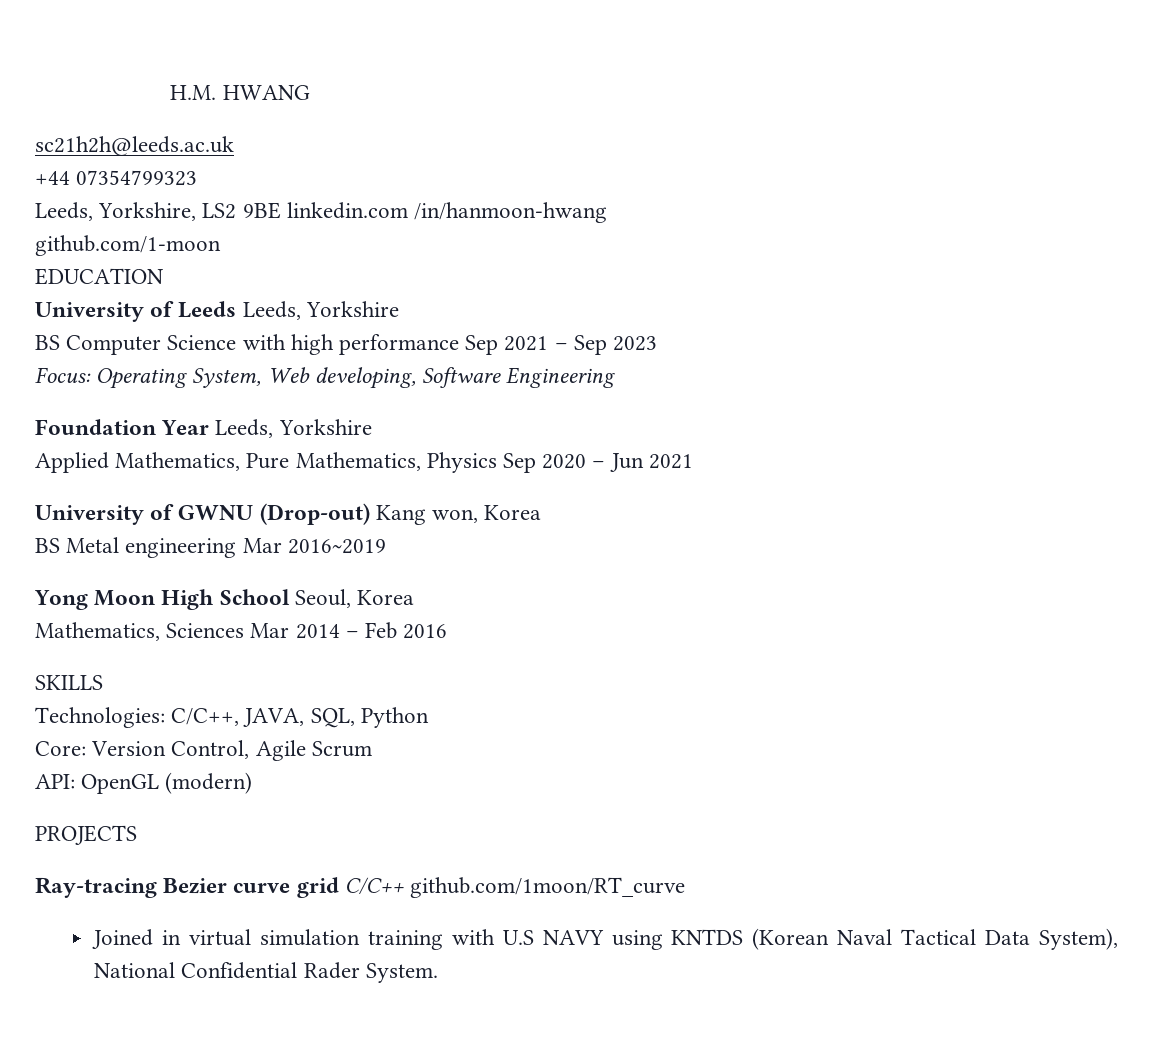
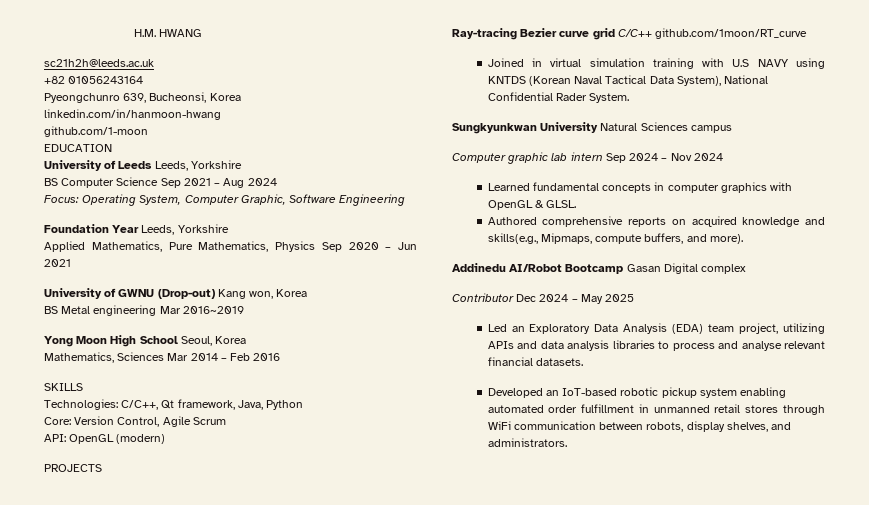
[35,170,198,186] [35,202,608,223] +44 07354799323 // Leeds, Yorkshire, LS2 9BE linkedin.com /in/hanmoon-hwang -> [44,76,144,84] [44,92,241,103] [44,109,221,120] +82 01056243164 // Pyeongchunro 639, Bucheonsi, Korea linkedin.com/in/hanmoon-hwang
[242,334,460,355] with high performance -> (159, 181) none
[573,335,658,355] Sep 2023 -> [223,178,277,188] Aug 2024
[267,367,416,389] Web developing, -> [184,194,286,205] Computer Graphic,
[243,708,355,728] JAVA, SQL, -> [161,399,263,410] Qt framework, Java,
(438, 973) none -> [452,122,732,134] [452,152,723,164] [487,182,793,193] [487,200,577,210] [487,216,825,227] [487,233,743,244] [452,263,747,274] [452,293,635,304] [487,323,825,334] [487,340,825,351] [487,357,583,366] [487,387,787,398] [487,404,825,415] [487,421,792,432] [487,438,567,447] // Sungkyunkwan University Natural Sciences campus // Computer graphic lab intern Sep 2024 – Nov 2024 // Learned fundamental concepts in computer graphics with OpenGL & GLSL. // Authored comprehensive reports on acquired knowledge and skills(e.g., Mipmaps, compute buffers, and more). // Addinedu AI/Robot Bootcamp Gasan Digital complex // Contributor Dec 2024 – May 2025 // Led an Exploratory Data Analysis (EDA) team project, utilizing APIs and data analysis libraries to process and analyse relevant financial datasets. // Developed an IoT-based robotic pickup system enabling automated order fulfillment in unmanned retail stores through WiFi communication between robots, display shelves, and administrators.

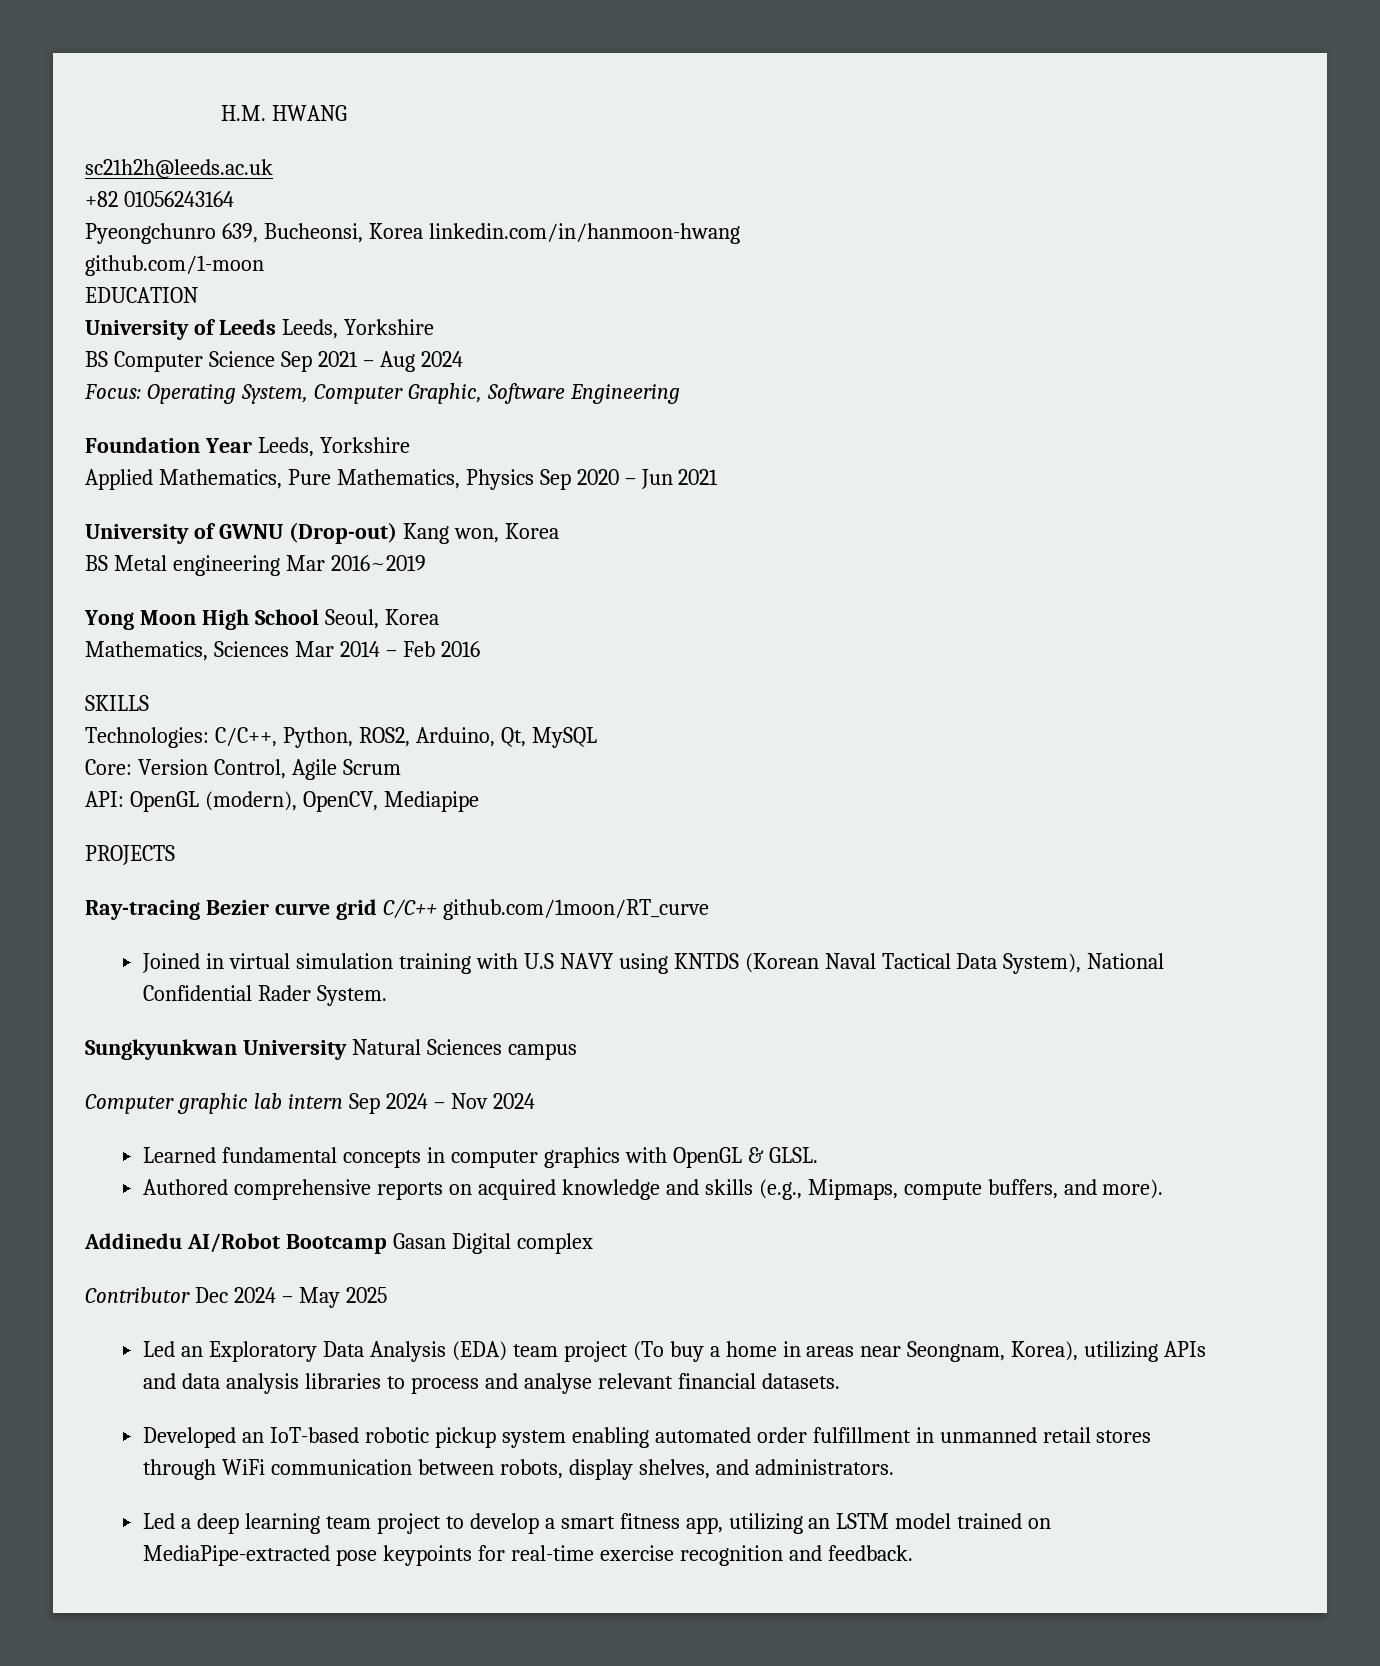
[161,399,304,410] Qt framework, Java, Python -> [282,727,597,748] Python, ROS2, Arduino, Qt, MySQL
[116,434,166,444] (modern) -> [204,791,479,812] (modern), OpenCV, Mediapipe
[487,233,538,244] skills(e.g., -> [704,1179,802,1200] skills (e.g.,
[739,323,779,334] project, -> [563,1341,1079,1362] project (To buy a home in areas near Seongnam, Korea),
(567, 442) none -> [143,1513,1052,1534] [143,1545,913,1566] // Led a deep learning team project to develop a smart fitness app, utilizing an LSTM model trained on MediaPipe-extracted pose keypoints for real-time exercise recognition and feedback.

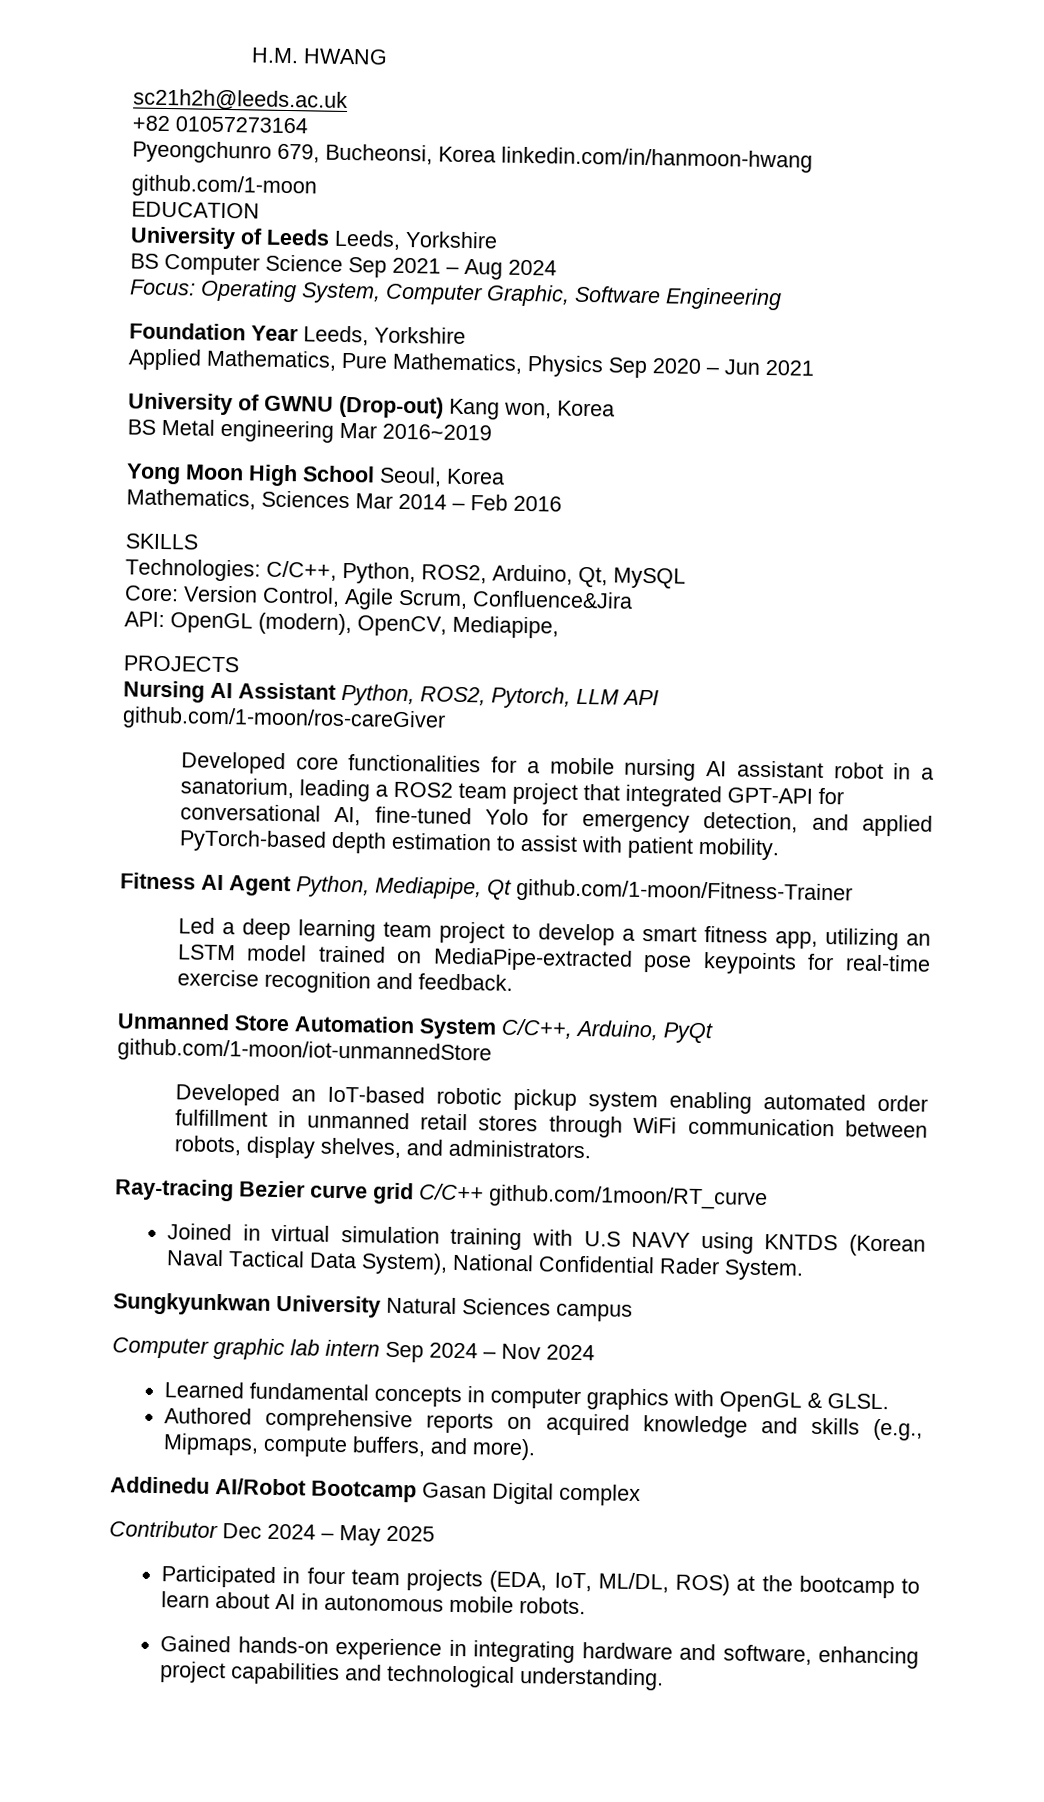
[123,191,234,207] 01056243164 -> [175,116,308,134] 01057273164
[221,223,258,243] 639, -> [277,143,320,163] 679,
[342,759,401,775] Scrum -> [398,589,633,610] Scrum, Confluence&Jira
[383,791,479,812] Mediapipe -> [452,615,559,639] Mediapipe,
(175, 855) none -> [123,680,659,709] [122,706,446,733] [180,751,935,781] [179,777,844,808] [179,803,933,837] [178,829,780,861] [120,872,853,906] [177,917,931,951] [176,944,931,975] [176,969,513,994] [117,1012,714,1044] [117,1038,492,1066] [174,1083,928,1114] [174,1109,928,1138] [173,1135,592,1159] // Nursing AI Assistant Python, ROS2, Pytorch, LLM API github.com/1-moon/ros-careGiver // Developed core functionalities for a mobile nursing AI assistant robot in a sanatorium, leading a ROS2 team project that integrated GPT-API for conversational AI, fine-tuned Yolo for emergency detection, and applied PyTorch-based depth estimation to assist with patient mobility. // Fitness AI Agent Python, Mediapipe, Qt github.com/1-moon/Fitness-Trainer // Led a deep learning team project to develop a smart fitness app, utilizing an LSTM model trained on MediaPipe-extracted pose keypoints for real-time exercise recognition and feedback. // Unmanned Store Automation System C/C++, Arduino, PyQt github.com/1-moon/iot-unmannedStore // Developed an IoT-based robotic pickup system enabling automated order fulfillment in unmanned retail stores through WiFi communication between robots, display shelves, and administrators.
[143,1341,1207,1362] [143,1373,840,1394] [143,1427,1152,1448] [143,1459,894,1480] [143,1513,1052,1534] [143,1545,913,1566] Led an Exploratory Data Analysis (EDA) team project (To buy a home in areas near Seongnam, Korea), utilizing APIs and data analysis libraries to process and analyse relevant financial datasets. // Developed an IoT-based robotic pickup system enabling automated order fulfillment in unmanned retail stores through WiFi communication between robots, display shelves, and administrators. // Led a deep learning team project to develop a smart fitness app, utilizing an LSTM model trained on MediaPipe-extracted pose keypoints for real-time exercise recognition and feedback. -> [161,1565,920,1599] [161,1591,587,1615] [160,1635,919,1669] [159,1661,665,1691] Participated in four team projects (EDA, IoT, ML/DL, ROS) at the bootcamp to learn about AI in autonomous mobile robots. // Gained hands-on experience in integrating hardware and software, enhancing project capabilities and technological understanding.

